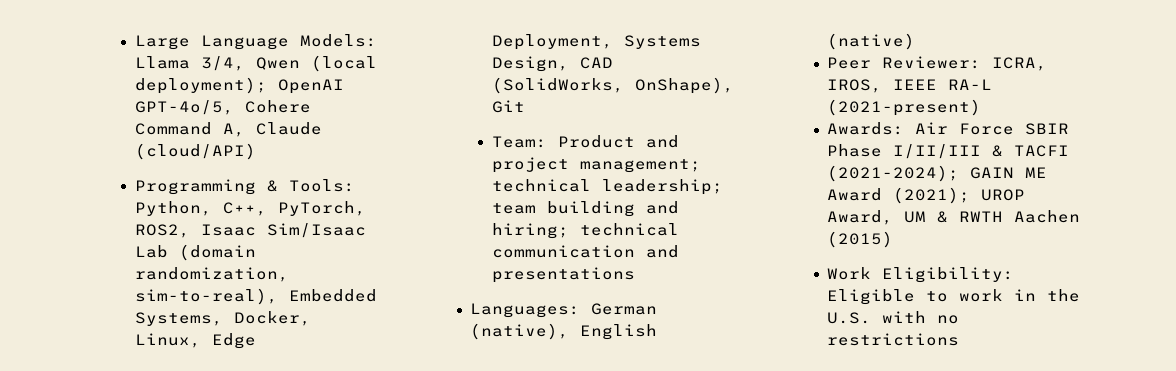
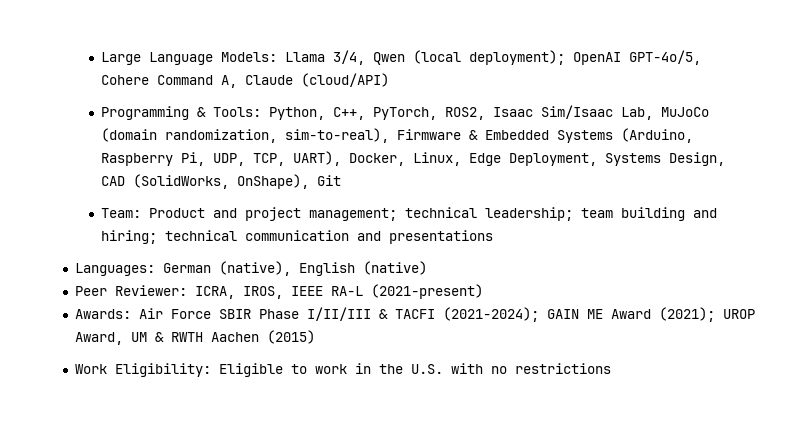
[134,245,168,258] Lab -> [620,107,709,120] Lab, MuJoCo
[288,289,377,302] [134,312,223,326] Embedded Systems, -> [396,128,693,143] [100,151,341,166] Firmware & Embedded Systems (Arduino, Raspberry Pi, UDP, TCP, UART),

